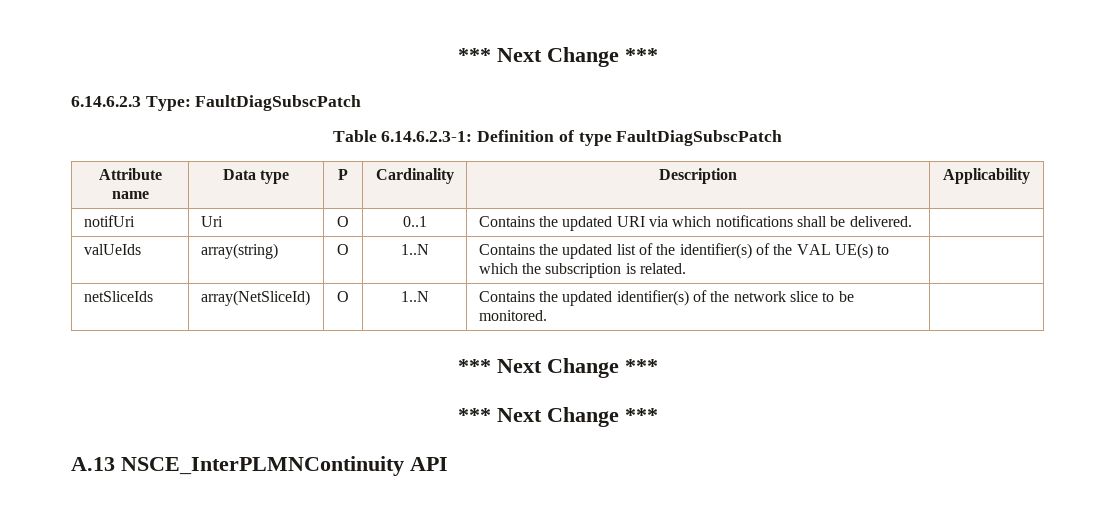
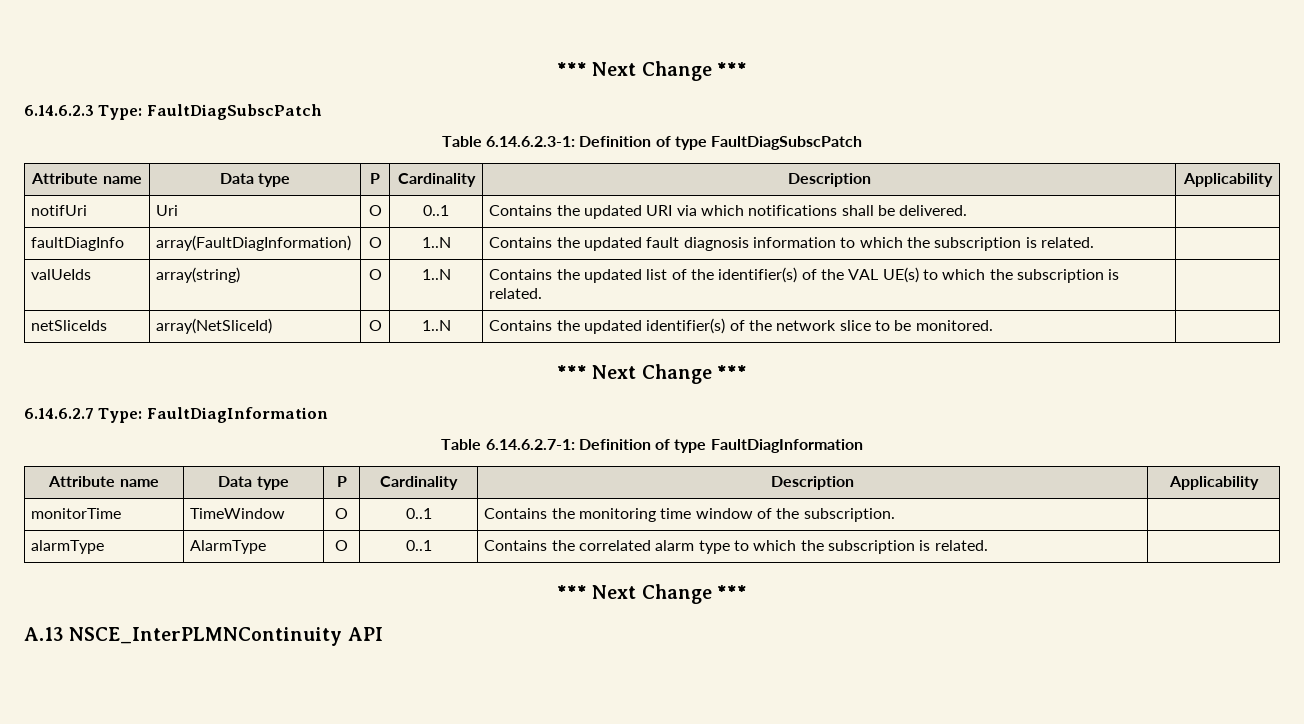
(912, 221) none -> [31,237,125,251] [156,235,352,251] [368,237,382,248] [421,237,451,248] [489,237,1094,251] // faultDiagInfo | array(FaultDiagInformation) | O | 1..N | Contains the updated fault diagnosis information to which the subscription is related. |
(658, 366) none -> [24,407,328,423] [441,439,863,453] [48,476,159,487] [218,476,289,490] [336,476,347,487] [380,476,458,490] [771,476,854,490] [1168,476,1259,490] [31,508,122,519] [190,508,286,519] [335,508,348,519] [405,508,432,519] [484,508,895,522] [31,540,105,554] [190,540,267,554] [335,540,348,551] [405,540,432,551] [484,540,988,554] // 6.14.6.2.7 Type: FaultDiagInformation // Table 6.14.6.2.7-1: Definition of type FaultDiagInformation // Attribute name | Data type | P | Cardinality | Description | Applicability // monitorTime | TimeWindow | O | 0..1 | Contains the monitoring time window of the subscription. | // alarmType | AlarmType | O | 0..1 | Contains the correlated alarm type to which the subscription is related. |

